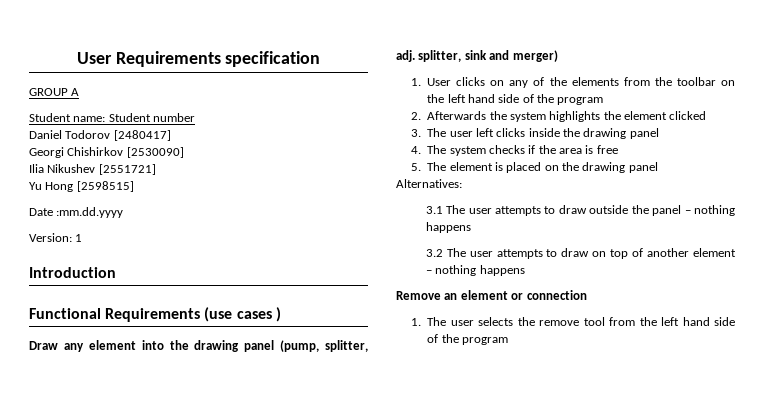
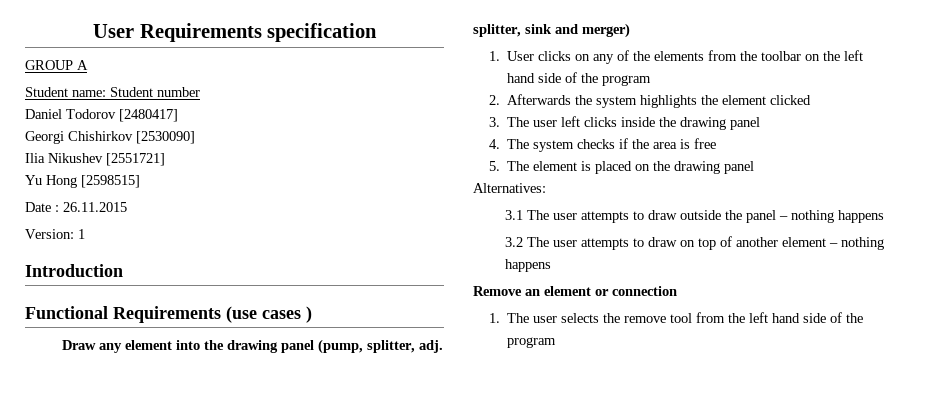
[56,207,124,218] :mm.dd.yyyy -> [55,202,127,212] : 26.11.2015

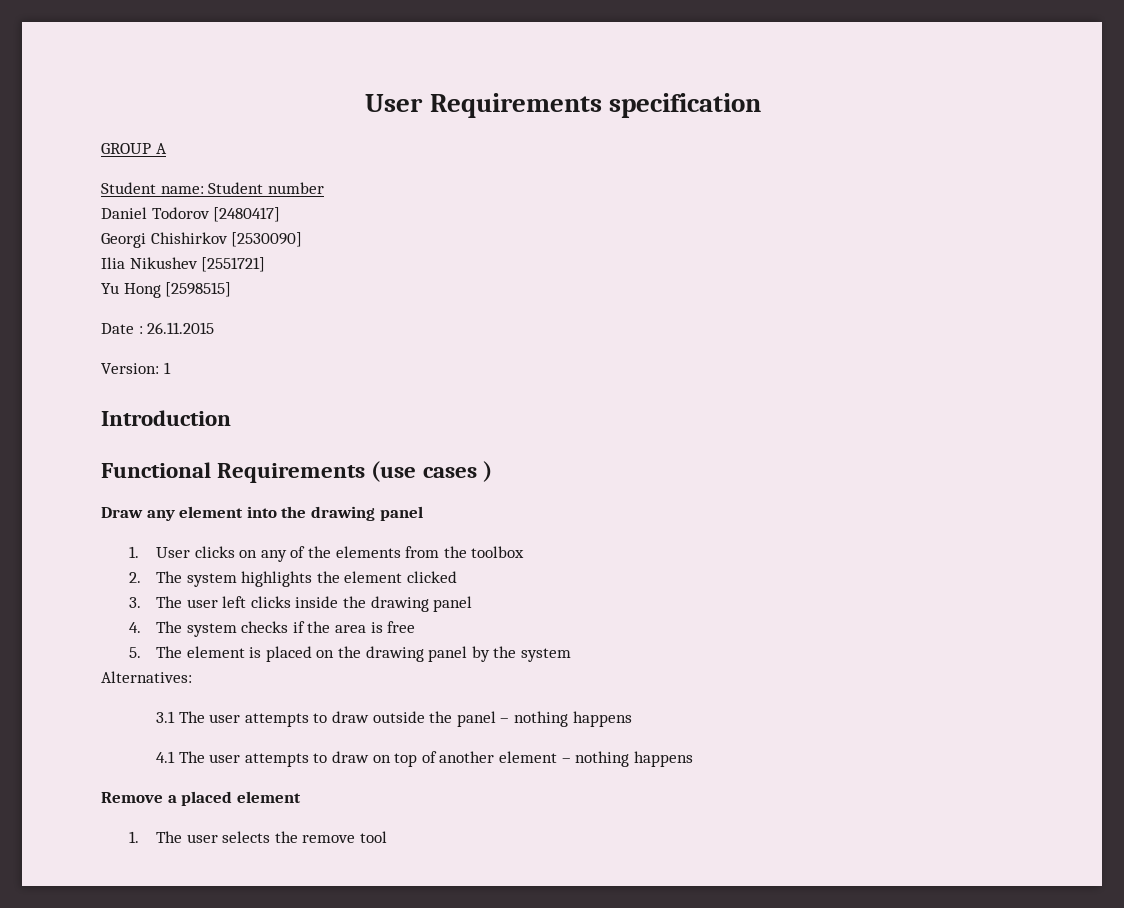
[317,339,443,354] [473,23,630,38] (pump, splitter, adj. splitter, sink and merger) -> (423, 513) none
[761,50,864,61] [507,72,652,86] toolbar on the left hand side of the program -> [471,546,525,558] toolbox
[507,94,593,105] Afterwards the -> [156,571,183,583] The
(755, 167) none -> [471,646,571,662] by the system
[505,237,524,247] 3.2 -> [156,751,176,763] 4.1
[525,286,677,296] an element or connection -> [167,791,301,806] a placed element
[696,312,864,323] [507,337,557,348] from the left hand side of the program -> (388, 837) none

